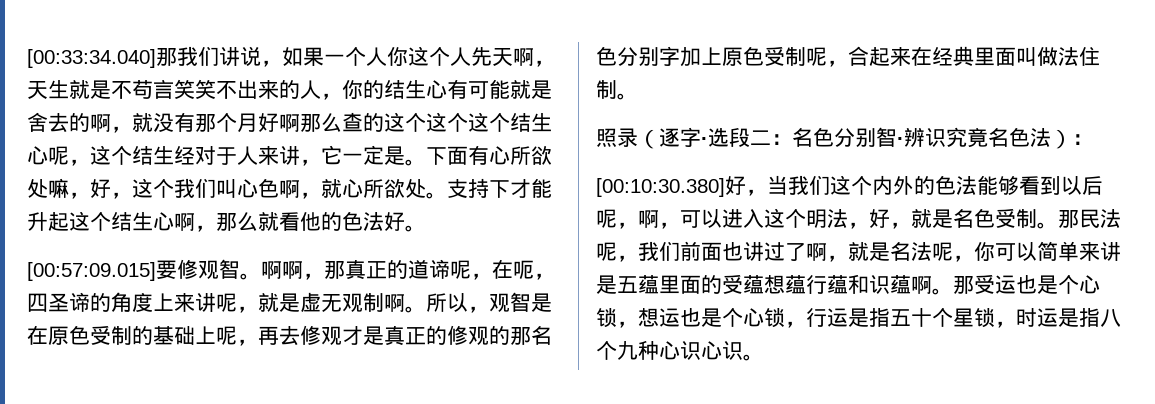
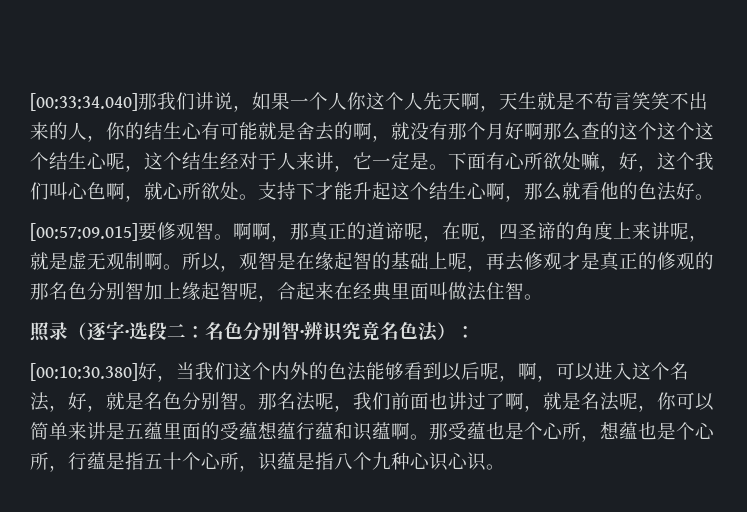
[48,325,132,345] 原色受制 -> [315,252,372,270] 缘起智
[659,46,806,67] 字加上原色受制 -> [125,282,239,300] 智加上缘起智
[596,80,617,99] 制 -> [505,282,524,300] 智
[806,209,827,228] 明 -> [670,362,689,380] 名
[995,209,1100,229] 受制。那民 -> [182,392,296,410] 分别智。那名
[995,275,1100,294] [596,308,1058,328] 运也是个心锁，想运也是个心锁，行运是指五十个星锁，时运 -> [467,421,715,442] [30,452,296,472] 蕴也是个心所，想蕴也是个心所，行蕴是指五十个心所，识蕴

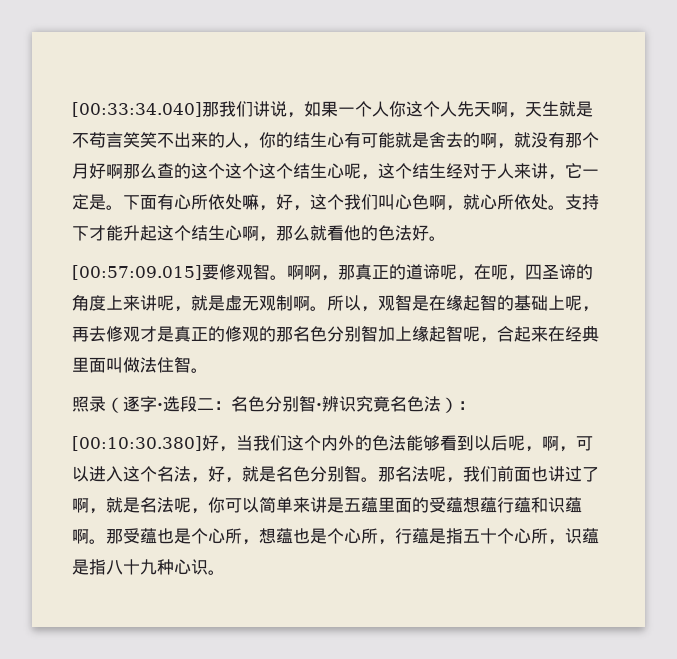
[543,152,562,170] 欲 -> [208,194,225,210] 依
[201,182,220,200] 欲 -> [514,194,531,210] 依
[353,452,372,470] 个 -> [123,559,140,575] 十
[448,452,486,471] 心识 -> (208, 567) none

